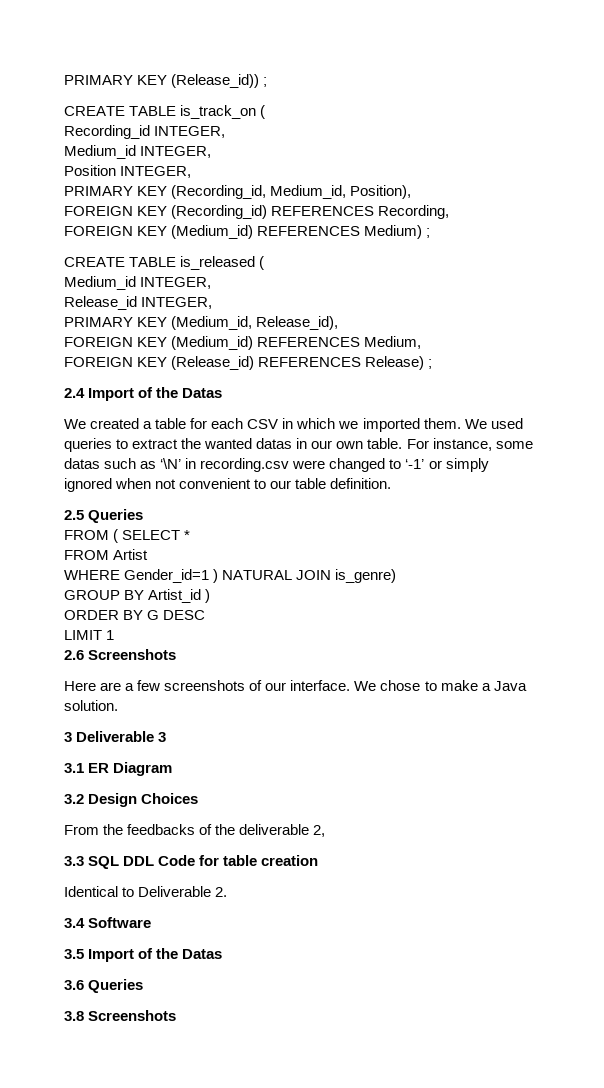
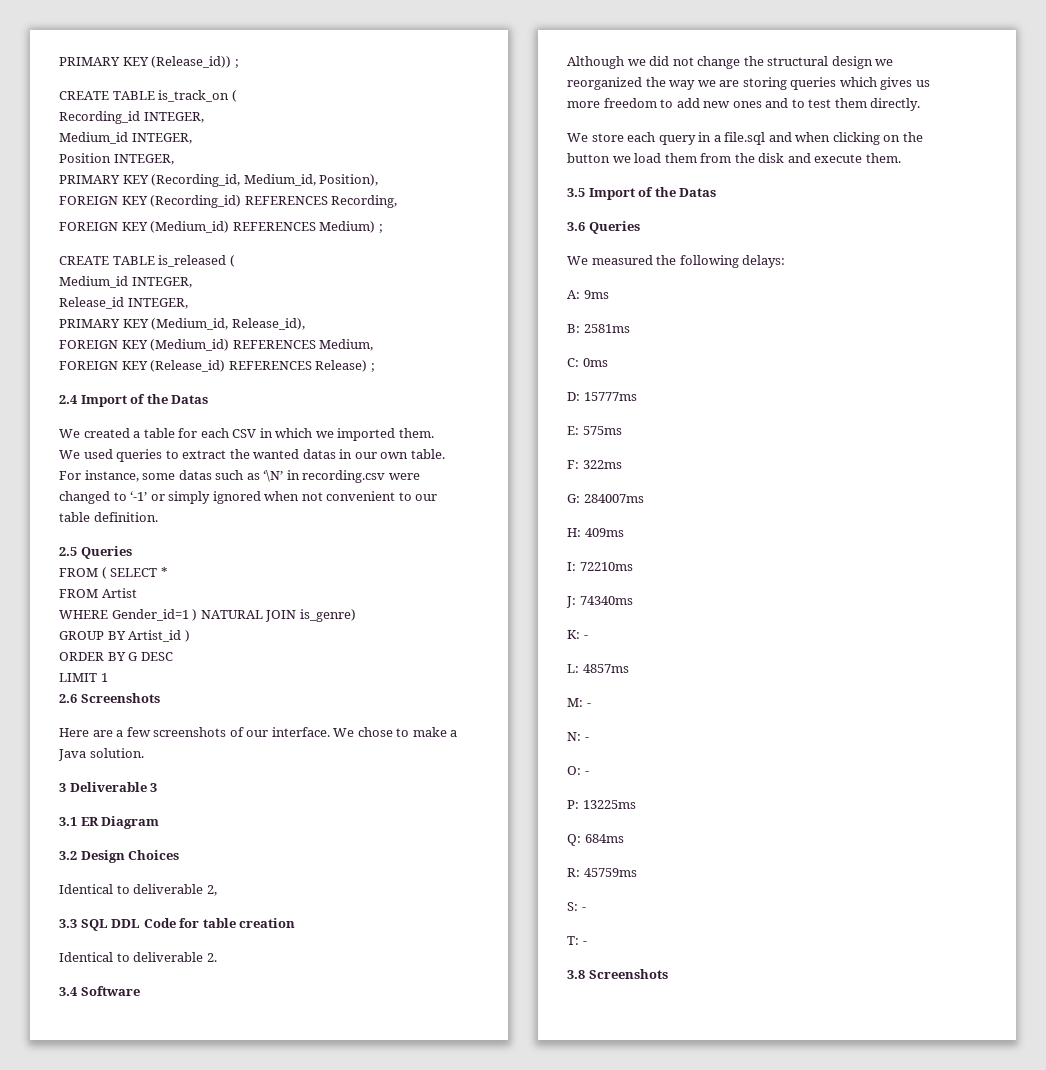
[64,824,236,835] From the feedbacks of the -> [59,884,130,894] Identical to
[138,886,212,897] Deliverable -> [133,952,204,962] deliverable
(152, 922) none -> [567,56,894,69] [567,77,930,90] [567,98,921,111] [567,132,923,145] [567,153,901,163] // Although we did not change the structural design we reorganized the way we are storing queries which gives us more freedom to add new ones and to test them directly. // We store each query in a file.sql and when clicking on the button we load them from the disk and execute them.
(144, 986) none -> [567,255,786,268] [567,290,609,299] [567,324,630,333] [567,358,608,367] [567,392,637,401] [567,426,622,435] [567,460,622,469] [567,494,644,503] [567,528,624,537] [567,562,633,571] [566,596,633,608] [567,630,588,639] [567,664,629,673] [567,698,591,707] [567,732,589,741] [567,766,589,775] [567,800,636,809] [567,834,624,846] [567,868,637,877] [567,902,586,911] [567,936,587,945] // We measured the following delays: // A: 9ms // B: 2581ms // C: 0ms // D: 15777ms // E: 575ms // F: 322ms // G: 284007ms // H: 409ms // I: 72210ms // J: 74340ms // K: - // L: 4857ms // M: - // N: - // O: - // P: 13225ms // Q: 684ms // R: 45759ms // S: - // T: -

